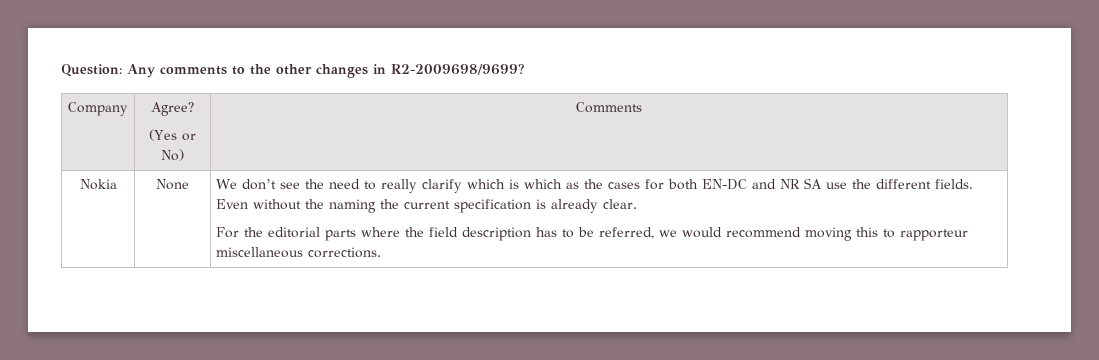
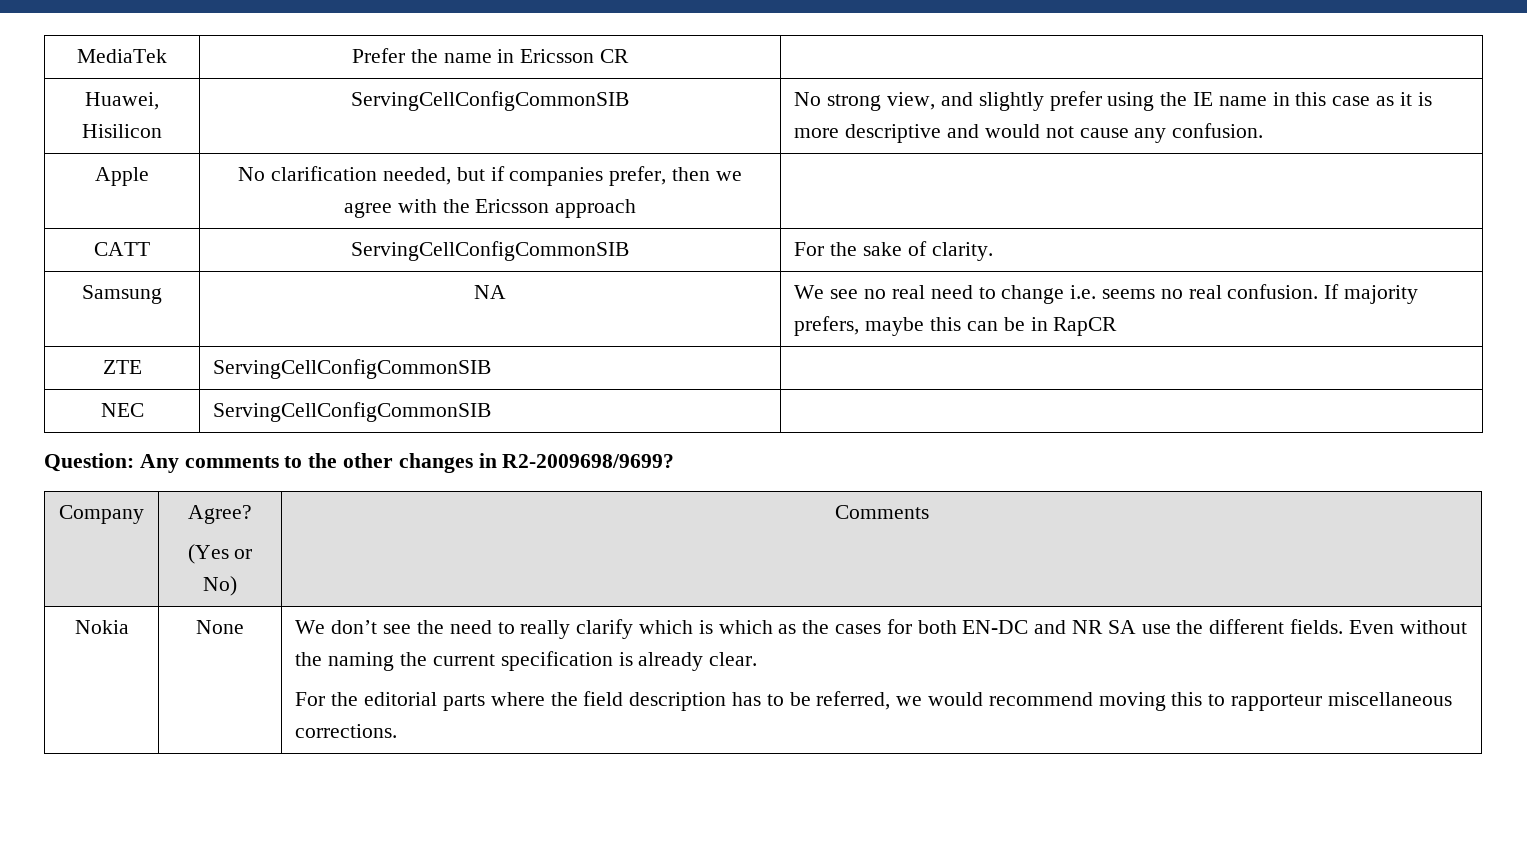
(61, 70) none -> [77,49,167,63] [351,48,630,63] [85,92,159,110] [82,124,162,138] [351,91,629,111] [794,91,1432,111] [794,123,1264,143] [95,167,149,186] [238,166,742,186] [343,199,637,218] [94,242,150,256] [351,241,629,261] [794,241,993,261] [82,285,162,304] [474,285,506,299] [794,284,1418,304] [794,316,1118,336] [102,360,142,374] [213,359,492,379] [100,403,144,417] [213,402,492,422] MediaTek | Prefer the name in Ericsson CR | // Huawei, Hisilicon | ServingCellConfigCommonSIB | No strong view, and slightly prefer using the IE name in this case as it is more descriptive and would not cause any confusion. // Apple | No clarification needed, but if companies prefer, then we agree with the Ericsson approach | // CATT | ServingCellConfigCommonSIB | For the sake of clarity. // Samsung | NA | We see no real need to change i.e. seems no real confusion. If majority prefers, maybe this can be in RapCR // ZTE | ServingCellConfigCommonSIB | // NEC | ServingCellConfigCommonSIB | //

